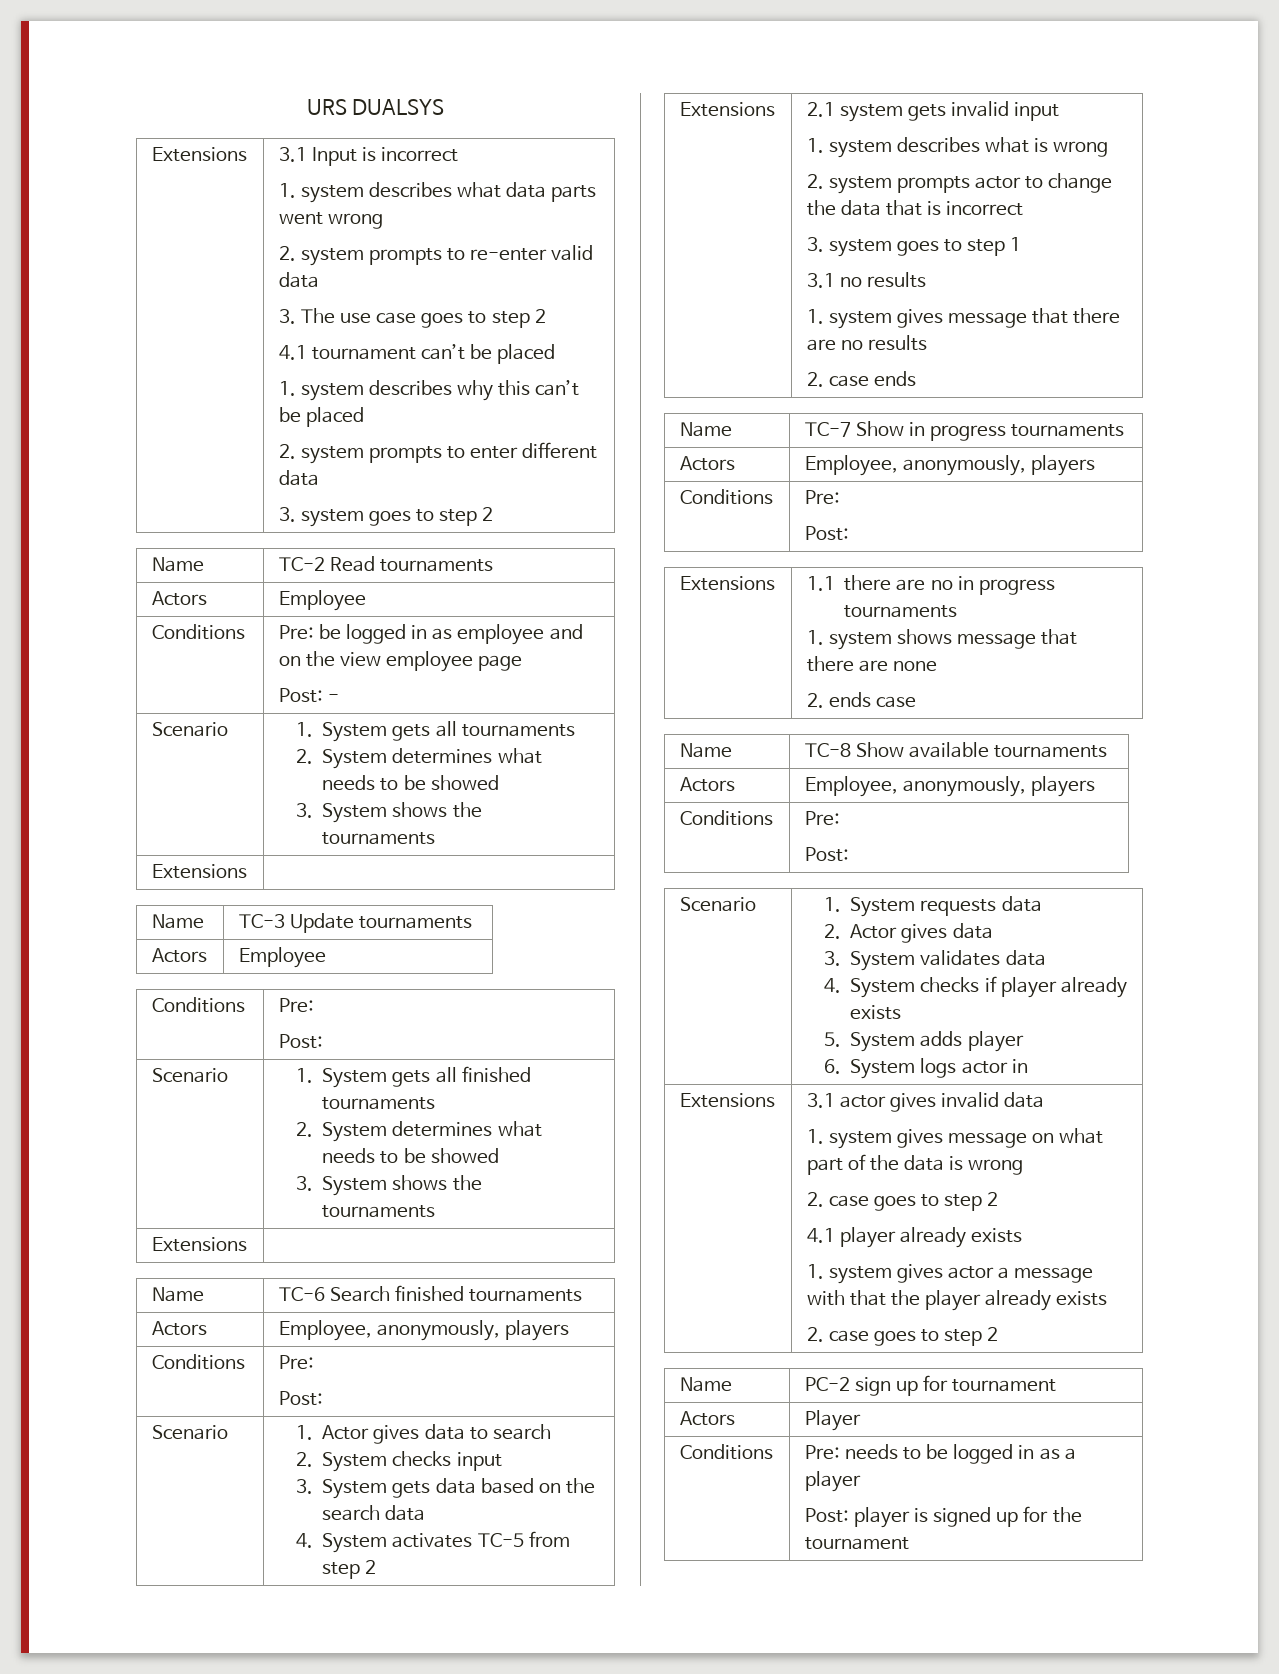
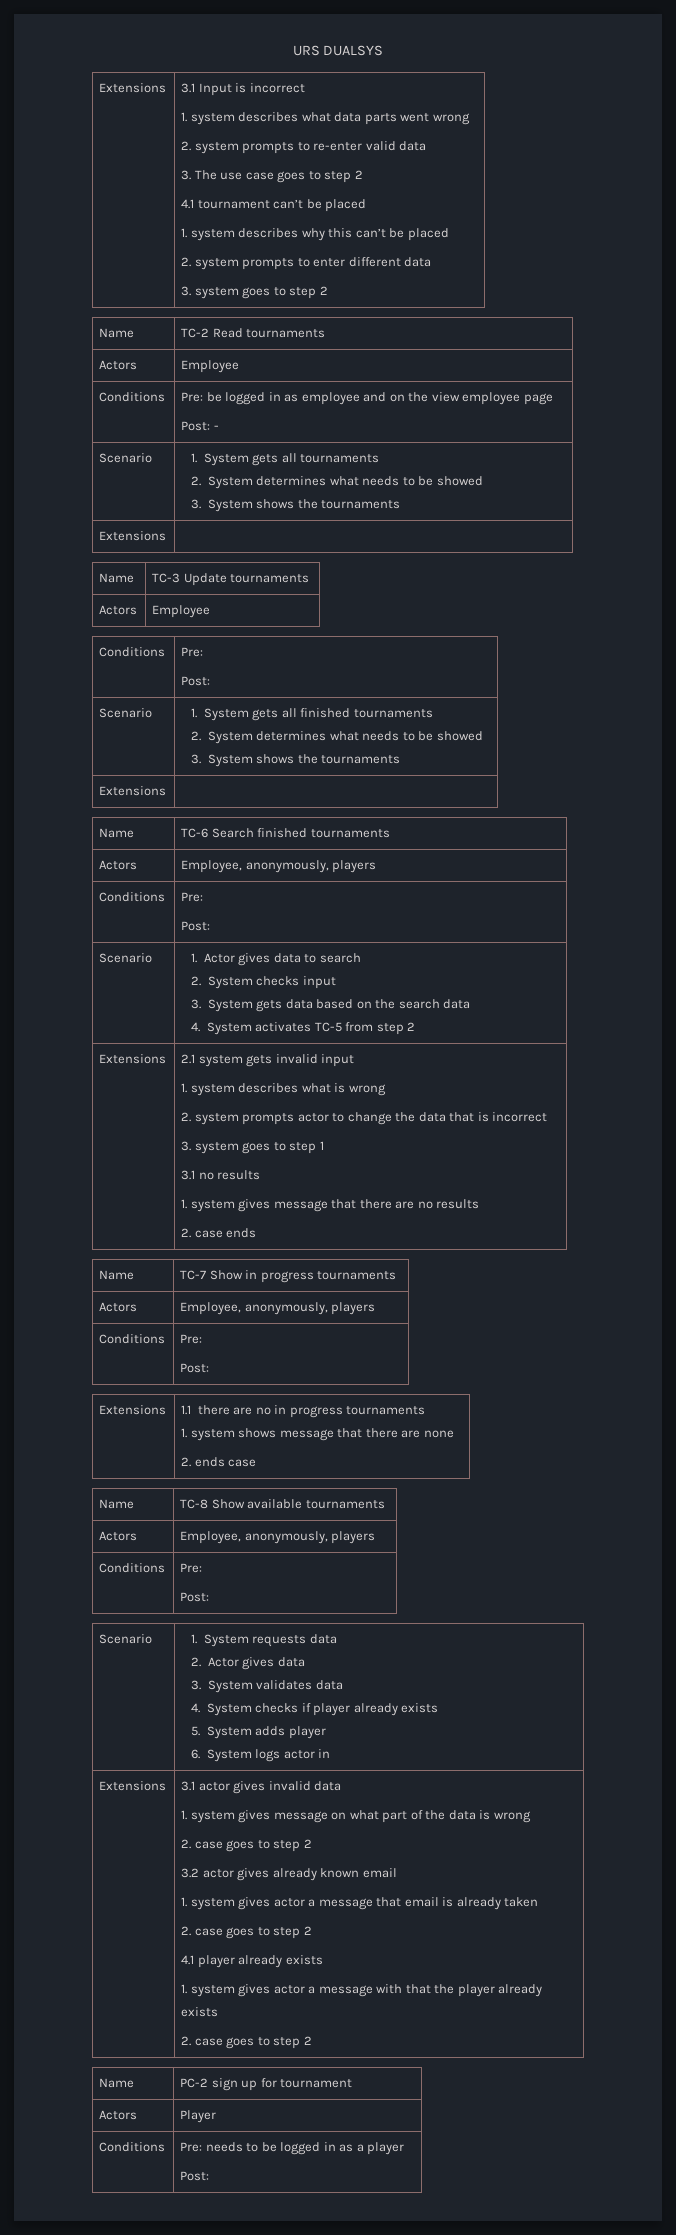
(999, 1199) none -> [181,1868,397,1881] [181,1897,539,1910] [181,1926,312,1939] // 3.2 actor gives already known email // 1. system gives actor a message that email is already taken // 2. case goes to step 2
[853,1506,1082,1528] [804,1537,909,1550] player is signed up for the tournament -> (210, 2176) none

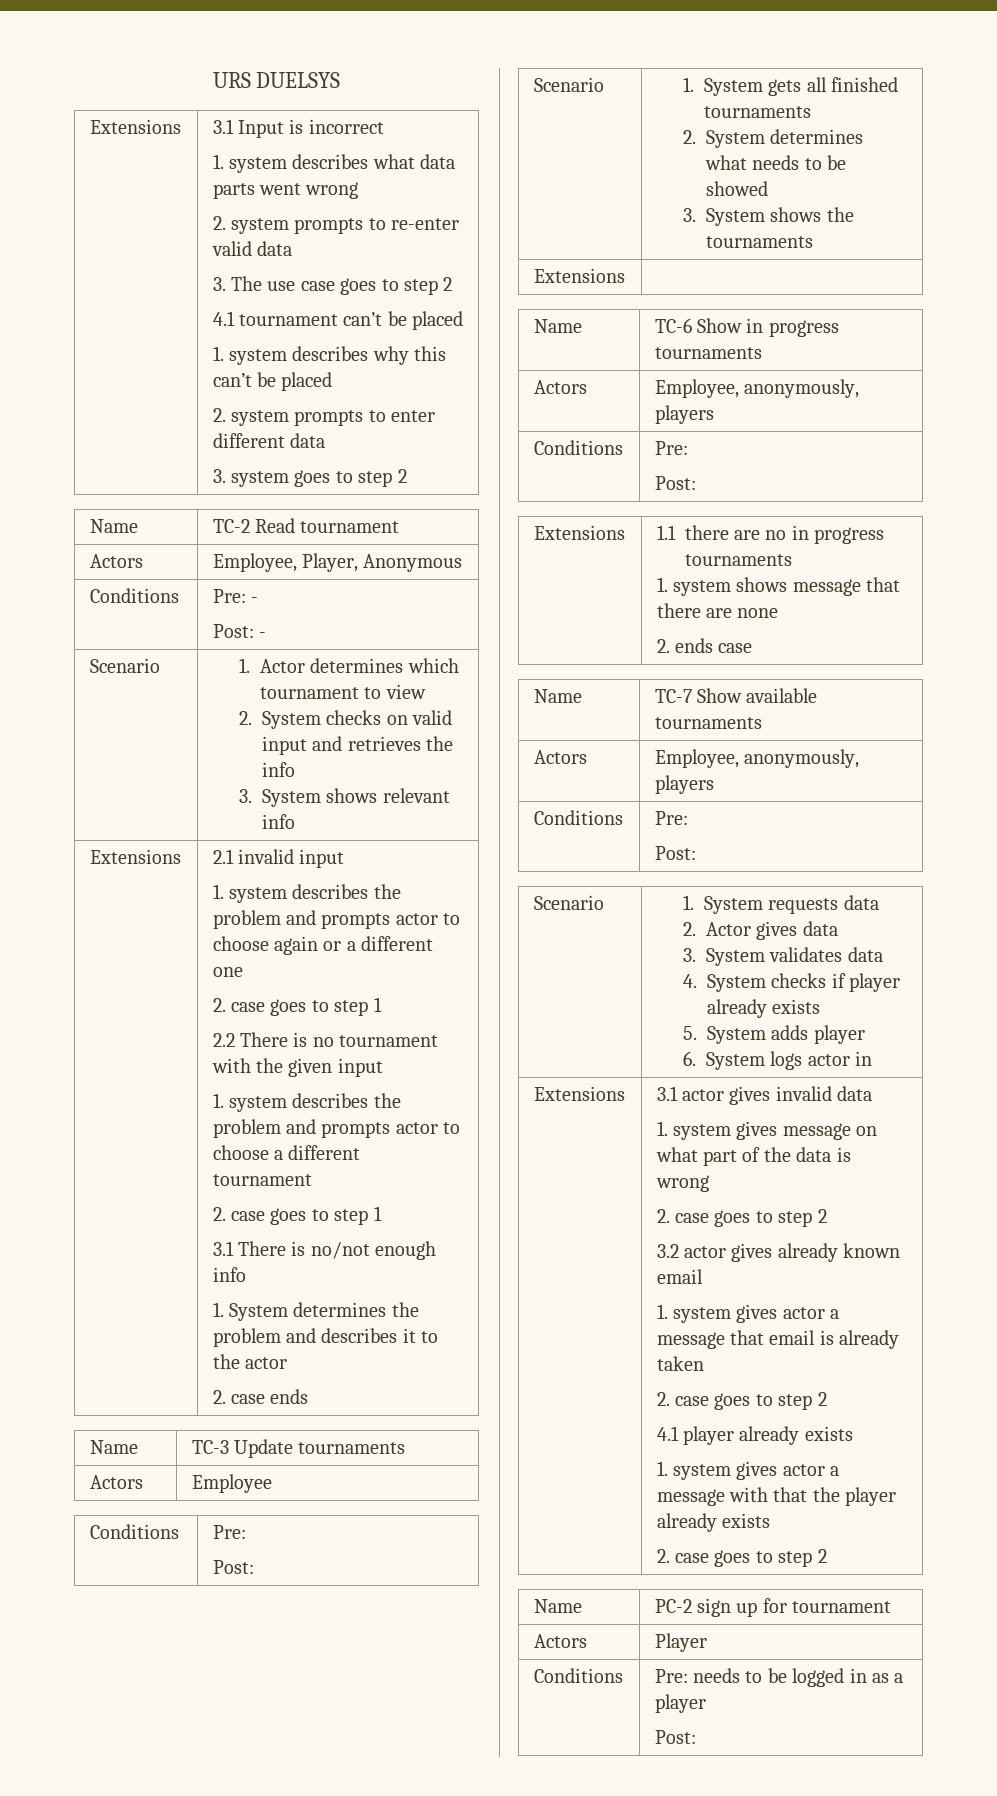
[323,45,384,56] DUALSYS -> [256,72,341,88] DUELSYS
[246,329,326,338] [99,360,138,370] [181,360,240,373] [99,392,166,402] [181,392,553,405] [181,421,219,431] [99,453,153,463] [191,453,380,466] [191,476,483,489] [191,499,401,512] [99,531,167,541] tournaments // Actors | Employee // Conditions | Pre: be logged in as employee and on the view employee page // Post: - // Scenario | 1. System gets all tournaments // 2. System determines what needs to be showed // 3. System shows the tournaments // Extensions | -> [300,521,400,533] [89,554,143,568] [212,553,463,572] [89,588,179,603] [212,589,259,603] [212,624,267,638] [89,658,160,673] [238,658,459,673] [259,684,426,699] [238,710,452,729] [261,736,453,755] [261,762,295,777] [238,788,450,807] [261,814,295,829] [89,849,181,864] [212,849,345,868] [212,884,401,903] [212,910,461,929] [212,936,434,955] [212,967,243,977] [212,997,382,1016] [212,1032,439,1047] [211,1058,383,1077] [212,1093,401,1112] [212,1119,461,1138] [212,1145,361,1160] [212,1174,312,1186] [212,1206,382,1225] [212,1241,437,1260] [212,1267,246,1282] [212,1302,419,1321] [212,1328,439,1347] [212,1354,288,1369] [212,1389,309,1404] tournament // Actors | Employee, Player, Anonymous // Conditions | Pre: - // Post: - // Scenario | 1. Actor determines which tournament to view // 2. System checks on valid input and retrieves the info // 3. System shows relevant info // Extensions | 2.1 invalid input // 1. system describes the problem and prompts actor to choose again or a different one // 2. case goes to step 1 // 2.2 There is no tournament with the given input // 1. system describes the problem and prompts actor to choose a different tournament // 2. case goes to step 1 // 3.1 There is no/not enough info // 1. System determines the problem and describes it to the actor // 2. case ends
[211,828,390,838] [99,860,138,870] [181,860,377,873] [99,892,166,902] [181,892,204,902] [181,921,211,931] [99,953,153,963] [191,953,361,966] [191,976,336,989] [191,999,471,1012] [191,1022,416,1035] [99,1054,167,1064] [181,1054,355,1067] [181,1083,386,1096] [181,1112,548,1125] [181,1141,324,1154] [181,1170,261,1180] [181,1199,480,1212] [181,1228,257,1238] [99,1270,135,1280] [180,1270,207,1280] Search finished tournaments // Actors | Employee, anonymously, players // Conditions | Pre: // Post: // Scenario | 1. Actor gives data to search // 2. System checks input // 3. System gets data based on the search data // 4. System activates TC-5 from step 2 // Extensions | 2.1 system gets invalid input // 1. system describes what is wrong // 2. system prompts actor to change the data that is incorrect // 3. system goes to step 1 // 3.1 no results // 1. system gives message that there are no results // 2. case ends // Name | TC-7 -> (692, 325) none
[180,1499,209,1509] TC-8 -> [654,689,692,703] TC-7

